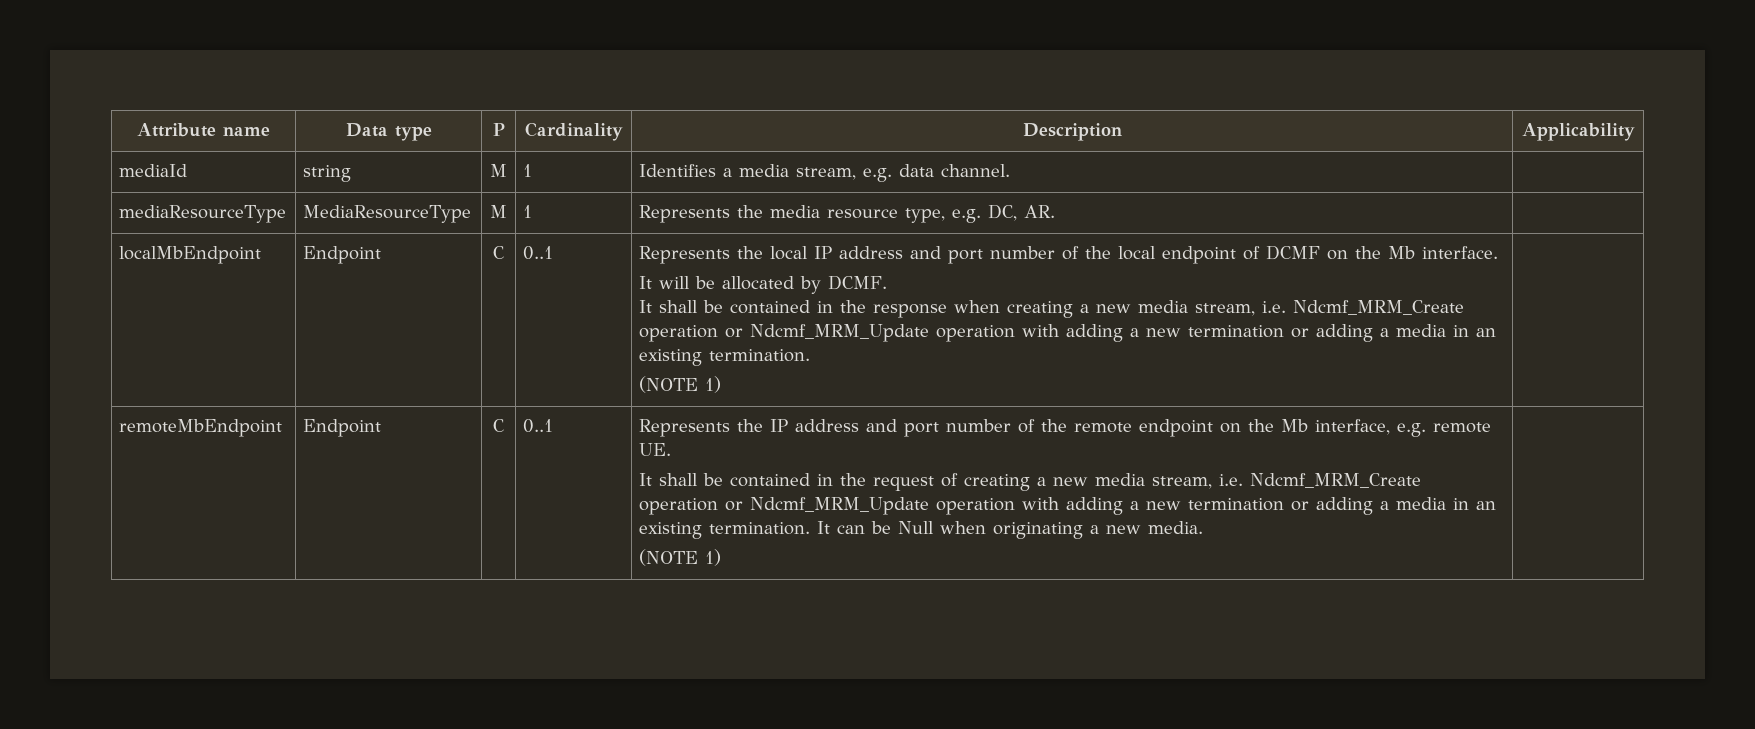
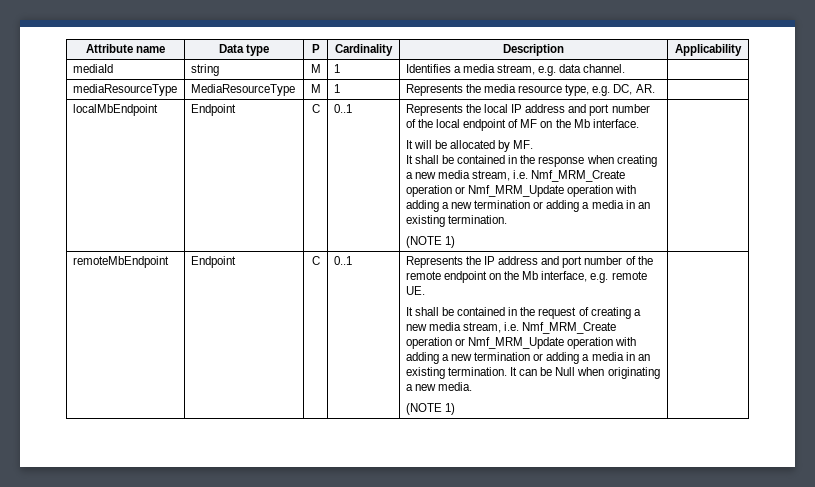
[1266,245,1321,260] DCMF -> [520,119,538,128] MF
[828,275,888,290] DCMF. -> [513,140,534,149] MF.
[1293,300,1465,315] [639,324,930,342] Ndcmf_MRM_Create operation or Ndcmf_MRM_Update -> [531,170,626,182] [405,185,564,197] Nmf_MRM_Create operation or Nmf_MRM_Update
[1250,473,1422,488] [639,497,930,515] Ndcmf_MRM_Create operation or Ndcmf_MRM_Update -> [522,322,617,334] [405,337,564,349] Nmf_MRM_Create operation or Nmf_MRM_Update

